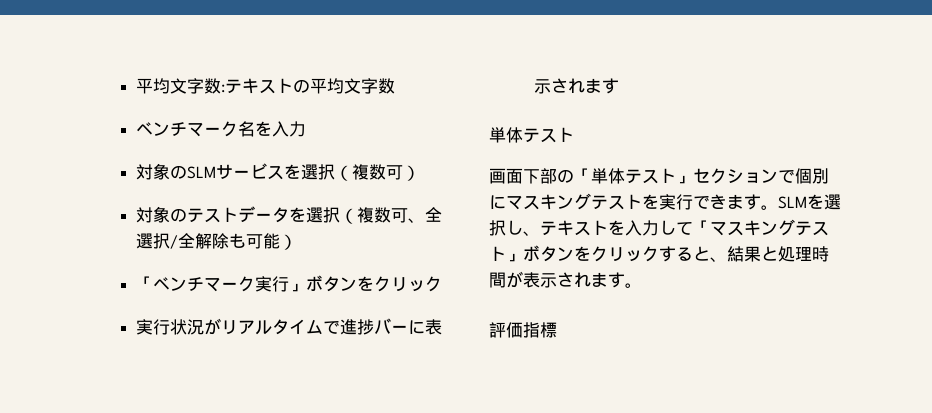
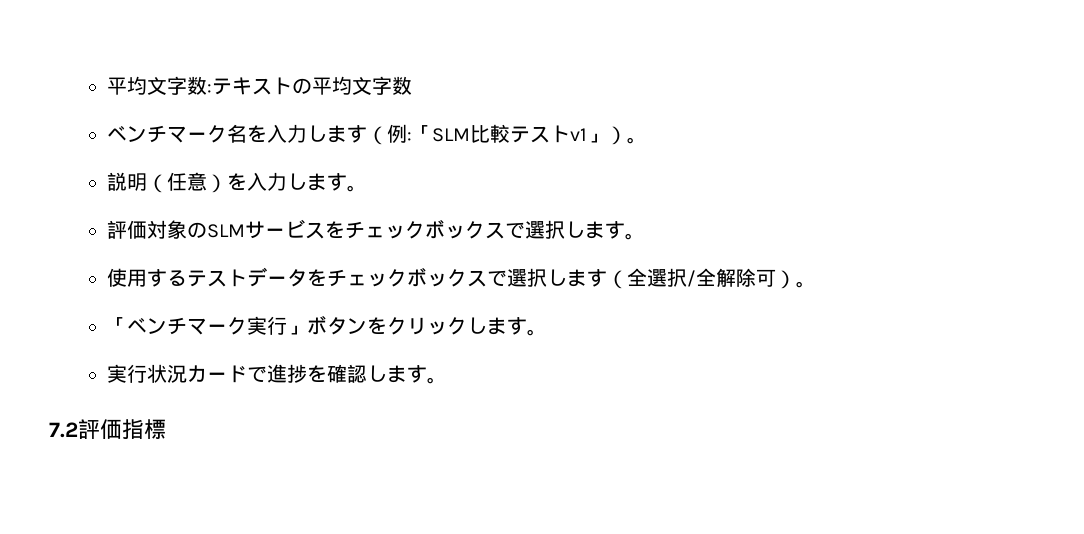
(307, 129) // -> [306,124,647,145] [106,172,367,193] [106,220,147,239] します（例:「SLM比較テストv1」）。 // 説明（任意）を入力します。 // 評価
[301,164,421,181] [136,206,426,224] 選択（複数可） // 対象のテストデータを選択（複数可、 -> [344,219,645,240] [106,267,627,289] チェックボックスで選択します。 // 使用するテストデータをチェックボックスで選択します（
[229,233,298,250] も可能） -> [755,269,816,289] 可）。
(443, 284) none -> [466,317,547,336] します。
[204,318,443,335] [534,78,620,94] [489,127,574,143] [489,168,829,184] [489,193,841,210] [489,219,829,236] [489,245,829,262] [489,271,642,288] がリアルタイムで進捗バーに表示されます // 単体テスト // 画面下部の「単体テスト」セクションで個別にマスキングテストを実行できます。SLMを選択し、テキストを入力して「マスキングテスト」ボタンをクリックすると、結果と処理時間が表示されます。 // -> [186,364,447,384] [49,422,78,438] カードで進捗を確認します。 // 7.2

